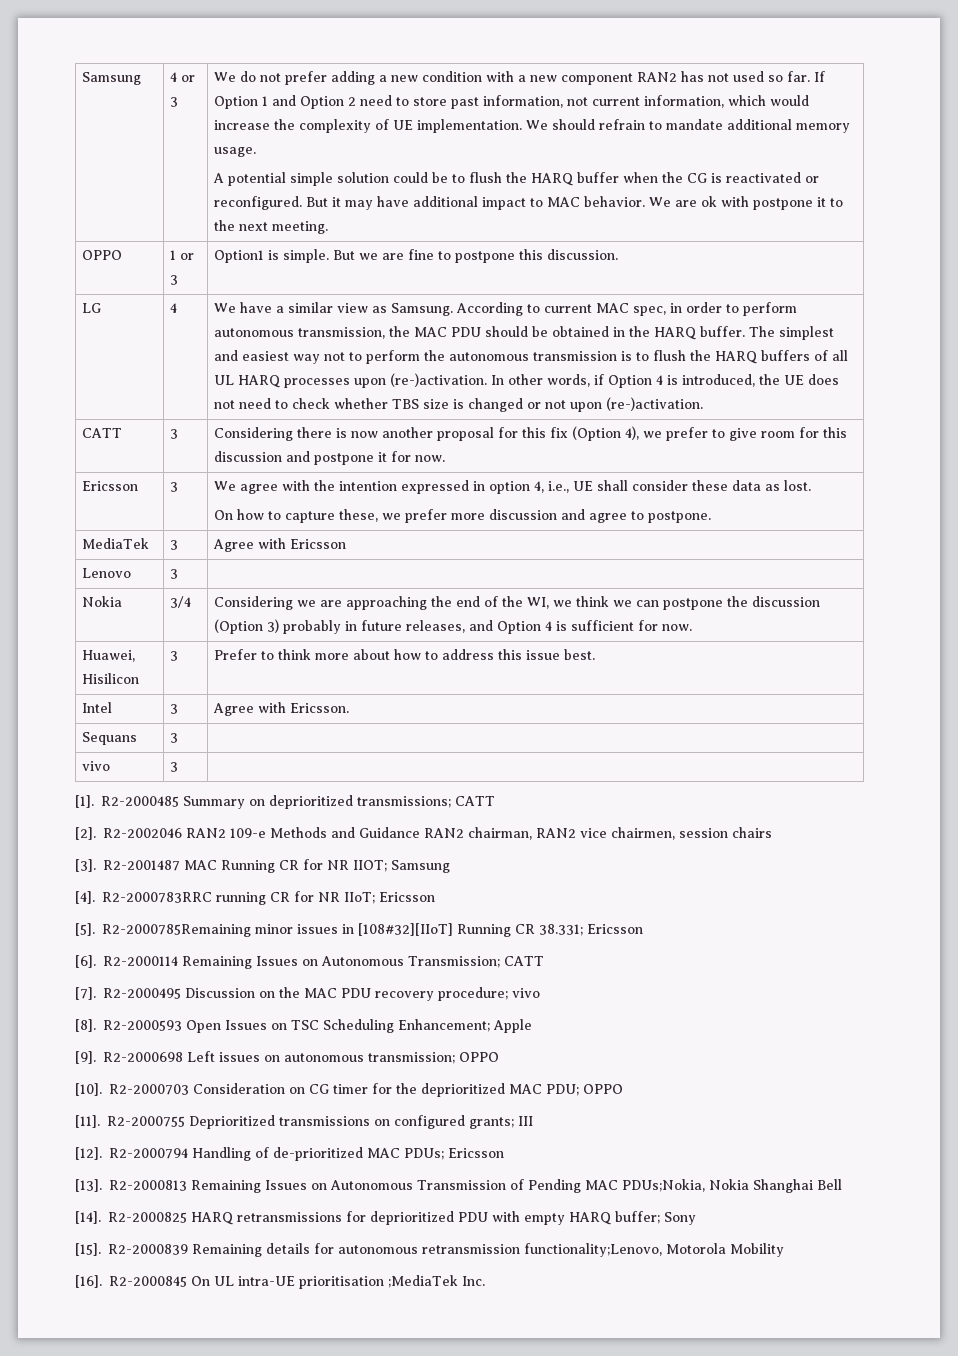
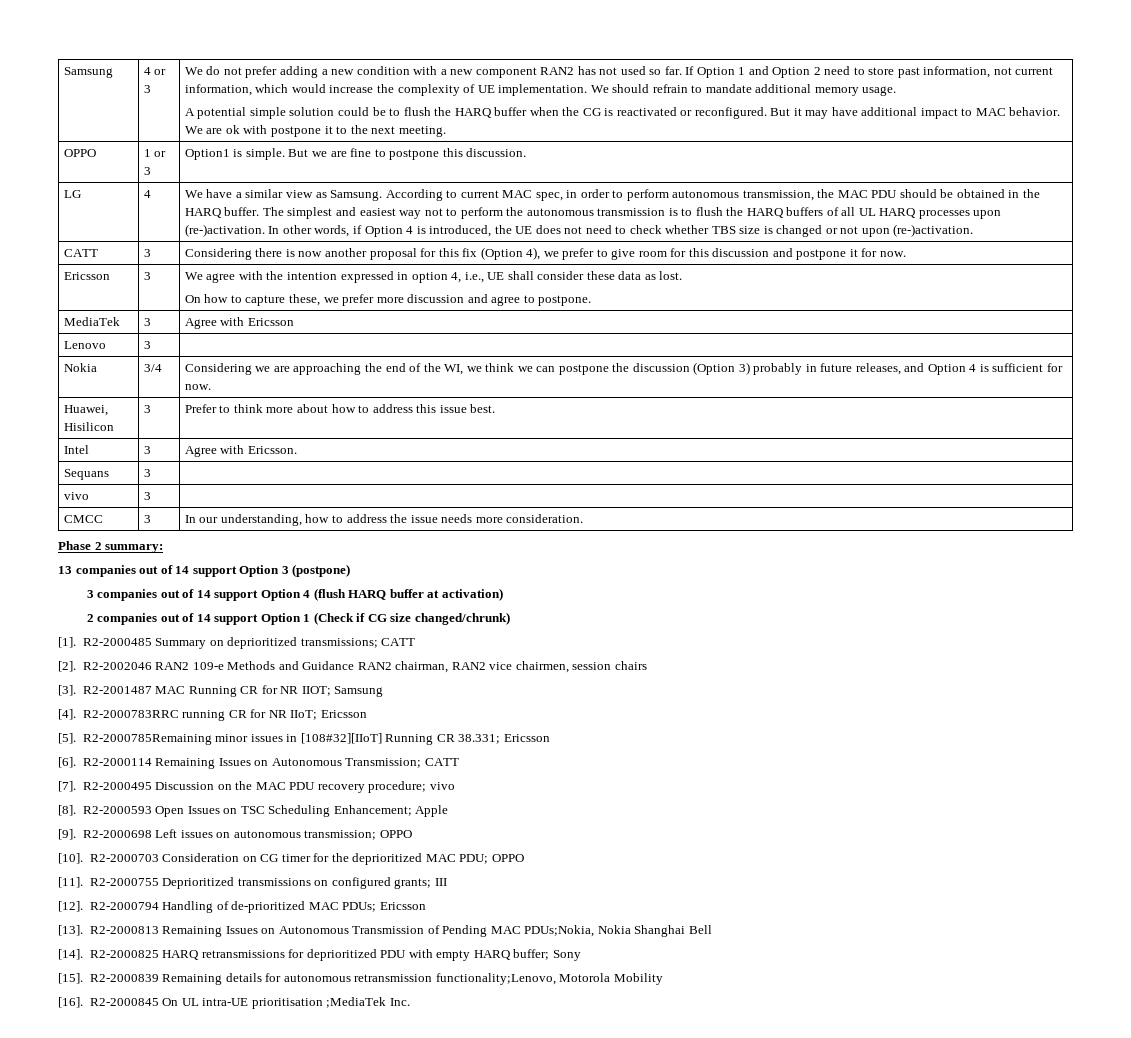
(178, 767) none -> [63,515,103,523] [143,515,151,523] [184,514,584,526] [58,541,164,553] [58,564,351,577] [86,588,503,601] [86,612,510,625] // CMCC | 3 | In our understanding, how to address the issue needs more consideration. // Phase 2 summary: // 13 companies out of 14 support Option 3 (postpone) // 3 companies out of 14 support Option 4 (flush HARQ buffer at activation) // 2 companies out of 14 support Option 1 (Check if CG size changed/chrunk)

